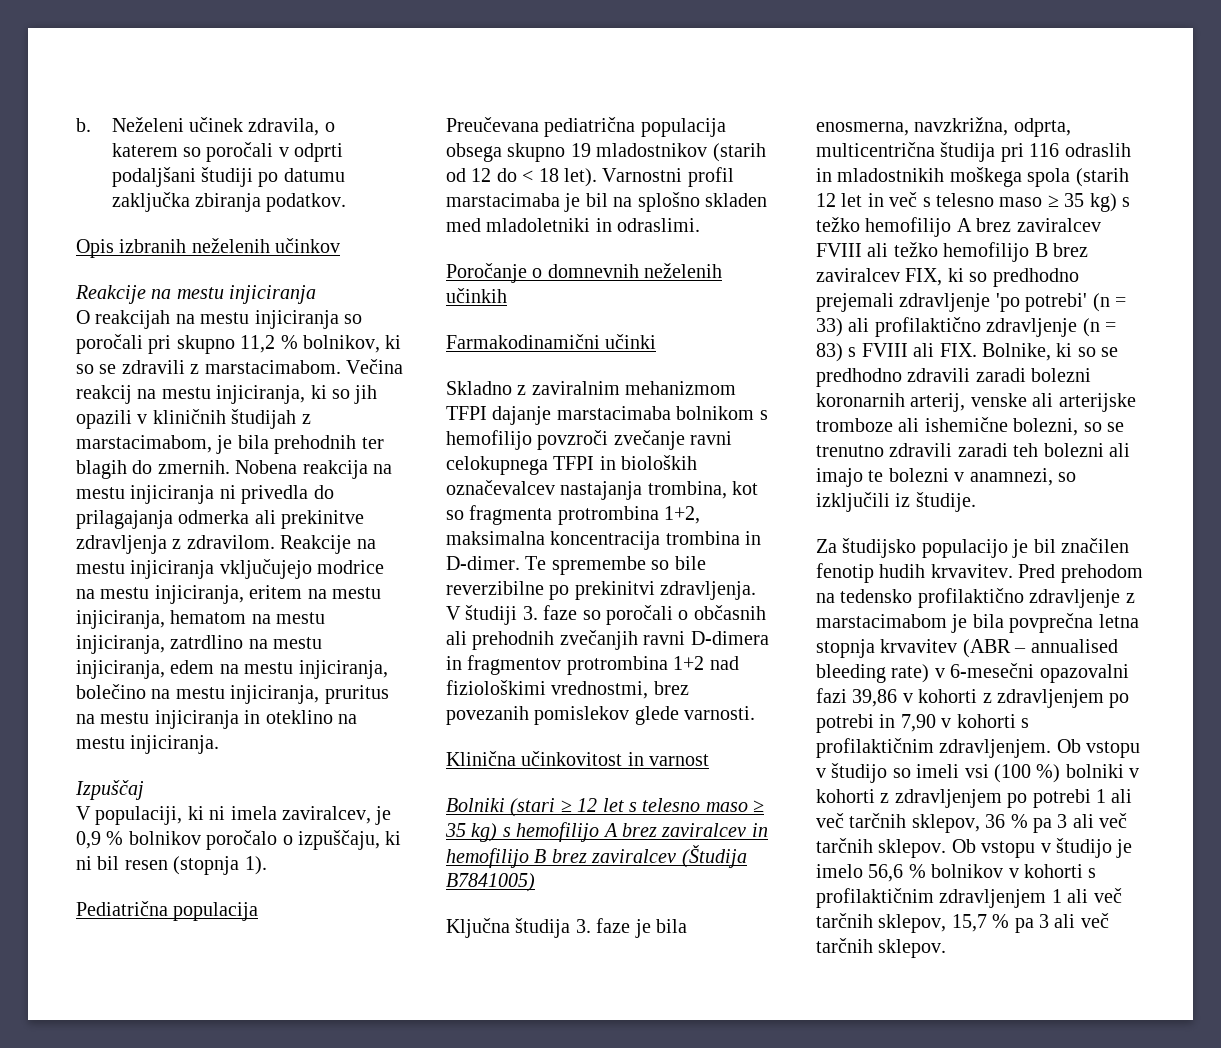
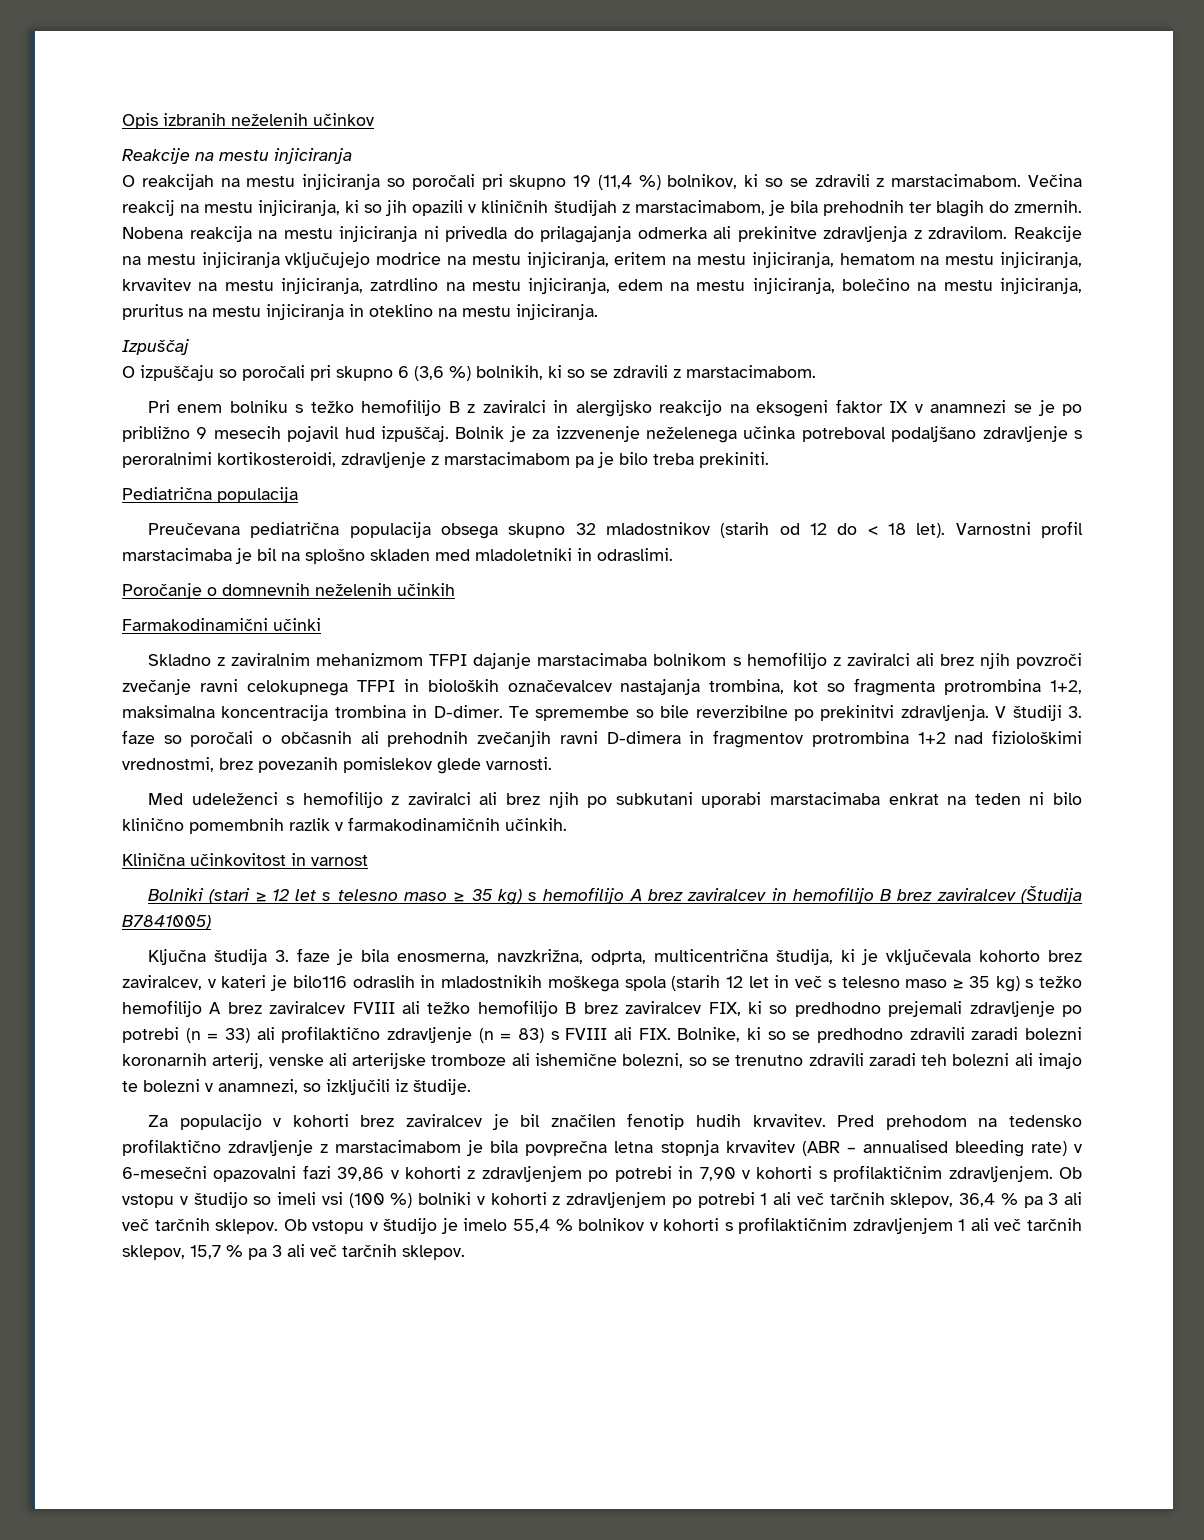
[76,117,335,136] [111,142,344,162] [111,167,345,187] [111,192,347,212] b. Neželeni učinek zdravila, o katerem so poročali v odprti podaljšani študiji po datumu zaključka zbiranja podatkov. // -> (122, 121) none
[240,335,298,353] 11,2 % -> [573,175,661,190] 19 (11,4 %)
(165, 644) none -> [122,278,363,294] krvavitev na mestu injiciranja,
[76,806,392,825] [76,830,402,850] [76,856,267,875] V populaciji, ki ni imela zaviralcev, je 0,9 % bolnikov poročalo o izpuščaju, ki ni bil resen (stopnja 1). -> [122,365,816,381] [147,399,1083,417] [122,426,1082,443] [122,452,769,468] O izpuščaju so poročali pri skupno 6 (3,6 %) bolnikih, ki so se zdravili z marstacimabom. // Pri enem bolniku s težko hemofilijo B z zaviralci in alergijsko reakcijo na eksogeni faktor IX v anamnezi se je po približno 9 mesecih pojavil hud izpuščaj. Bolnik je za izzvenenje neželenega učinka potreboval podaljšano zdravljenje s peroralnimi kortikosteroidi, zdravljenje z marstacimabom pa je bilo treba prekiniti.
[570,143,591,157] 19 -> [575,523,596,535] 32
(532, 440) none -> [832,653,1010,669] z zaviralci ali brez njih
(756, 713) none -> [147,791,1082,808] [122,817,567,834] // Med udeleženci s hemofilijo z zaviralci ali brez njih po subkutani uporabi marstacimaba enkrat na teden ni bilo klinično pomembnih razlik v farmakodinamičnih učinkih.
[940,142,1060,162] študija pri 116 -> [775,949,1083,965] [122,975,347,991] študija, ki je vključevala kohorto brez zaviralcev, v kateri je bilo116
[995,293,1088,312] 'po potrebi' -> [1062,1005,1082,1017] [122,1027,179,1043] po potrebi
[842,538,1008,558] študijsko populacijo -> [179,1114,482,1130] populacijo v kohorti brez zaviralcev
[985,814,1006,828] 36 -> [959,1193,995,1207] 36,4
[868,864,904,882] 56,6 -> [512,1219,550,1233] 55,4

